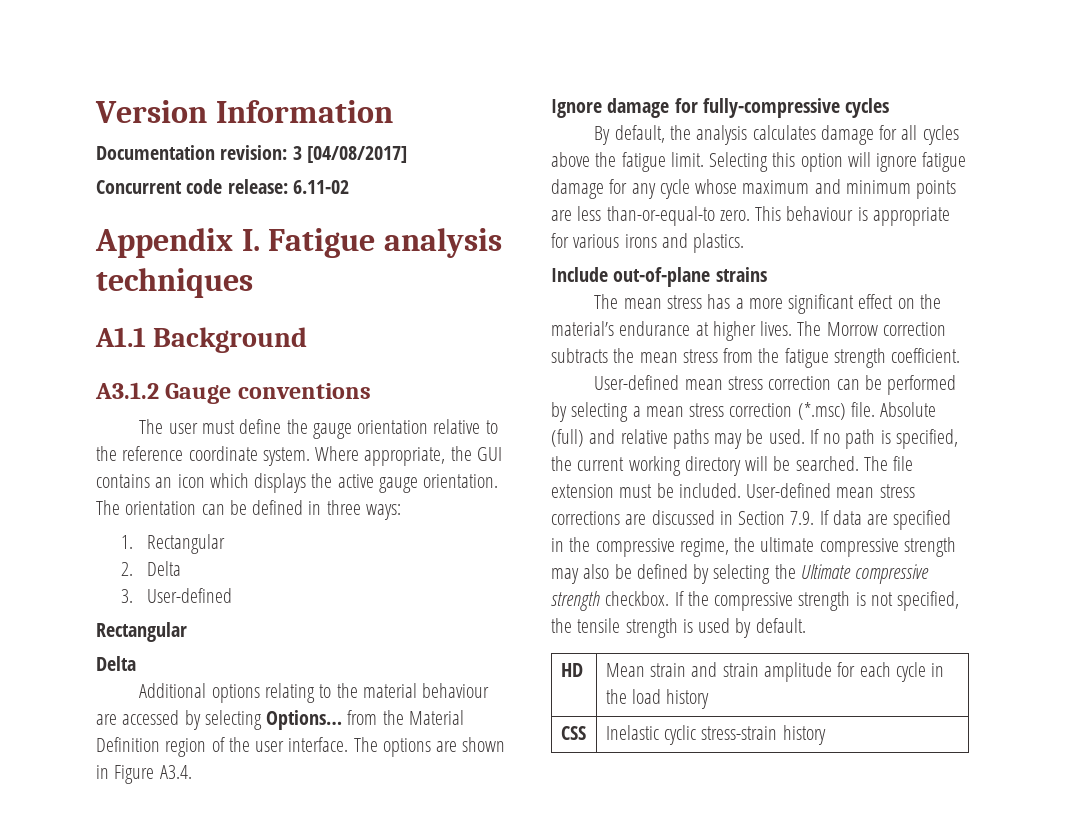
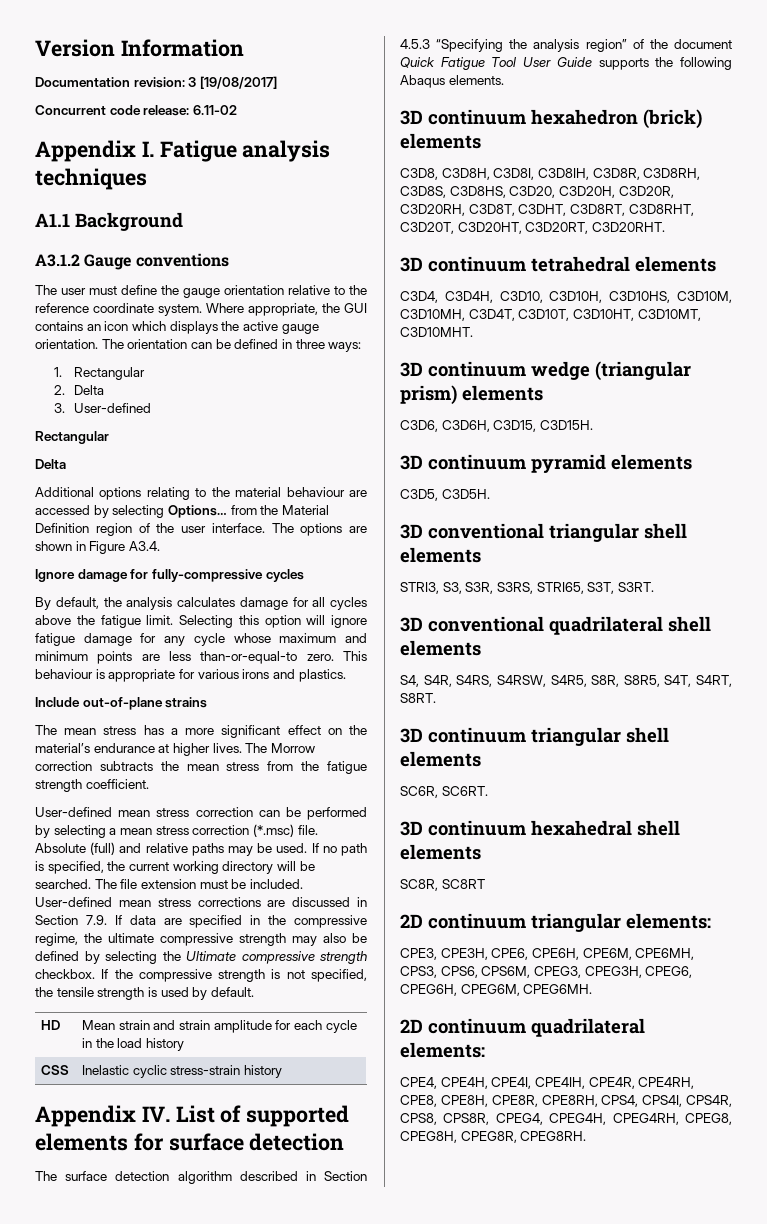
[306,146,407,163] [04/08/2017] -> [199,76,277,89] [19/08/2017]
(826, 735) none -> [35,1105,350,1127] [35,1133,345,1151] [35,1171,367,1184] [400,39,732,52] [400,57,732,70] [400,75,504,88] [400,109,702,129] [400,133,481,149] [400,168,701,180] [400,186,674,198] [400,204,694,216] [400,222,665,234] [400,256,716,272] [400,291,732,303] [400,309,701,321] [400,327,473,337] [400,361,691,381] [400,385,543,405] [400,420,593,432] [400,454,692,473] [400,489,490,501] [400,523,687,542] [400,547,481,563] [400,582,654,594] [400,616,711,635] [400,640,481,656] [400,675,732,687] [400,693,436,703] [400,727,669,746] [400,751,481,767] [400,786,488,798] [400,820,680,836] [400,844,481,860] [400,879,485,891] [400,913,711,932] [400,948,695,960] [400,966,693,978] [400,984,593,996] [400,1018,645,1037] [400,1042,485,1058] [400,1077,695,1089] [400,1095,732,1107] [400,1113,732,1125] [400,1131,587,1143] // Appendix IV. List of supported elements for surface detection // The surface detection algorithm described in Section 4.5.3 “Specifying the analysis region” of the document Quick Fatigue Tool User Guide supports the following Abaqus elements. // 3D continuum hexahedron (brick) elements // C3D8, C3D8H, C3D8I, C3D8IH, C3D8R, C3D8RH, C3D8S, C3D8HS, C3D20, C3D20H, C3D20R, C3D20RH, C3D8T, C3DHT, C3D8RT, C3D8RHT, C3D20T, C3D20HT, C3D20RT, C3D20RHT. // 3D continuum tetrahedral elements // C3D4, C3D4H, C3D10, C3D10H, C3D10HS, C3D10M, C3D10MH, C3D4T, C3D10T, C3D10HT, C3D10MT, C3D10MHT. // 3D continuum wedge (triangular prism) elements // C3D6, C3D6H, C3D15, C3D15H. // 3D continuum pyramid elements // C3D5, C3D5H. // 3D conventional triangular shell elements // STRI3, S3, S3R, S3RS, STRI65, S3T, S3RT. // 3D conventional quadrilateral shell elements // S4, S4R, S4RS, S4RSW, S4R5, S8R, S8R5, S4T, S4RT, S8RT. // 3D continuum triangular shell elements // SC6R, SC6RT. // 3D continuum hexahedral shell elements // SC8R, SC8RT // 2D continuum triangular elements: // CPE3, CPE3H, CPE6, CPE6H, CPE6M, CPE6MH, CPS3, CPS6, CPS6M, CPEG3, CPEG3H, CPEG6, CPEG6H, CPEG6M, CPEG6MH. // 2D continuum quadrilateral elements: // CPE4, CPE4H, CPE4I, CPE4IH, CPE4R, CPE4RH, CPE8, CPE8H, CPE8R, CPE8RH, CPS4, CPS4I, CPS4R, CPS8, CPS8R, CPEG4, CPEG4H, CPEG4RH, CPEG8, CPEG8H, CPEG8R, CPEG8RH.

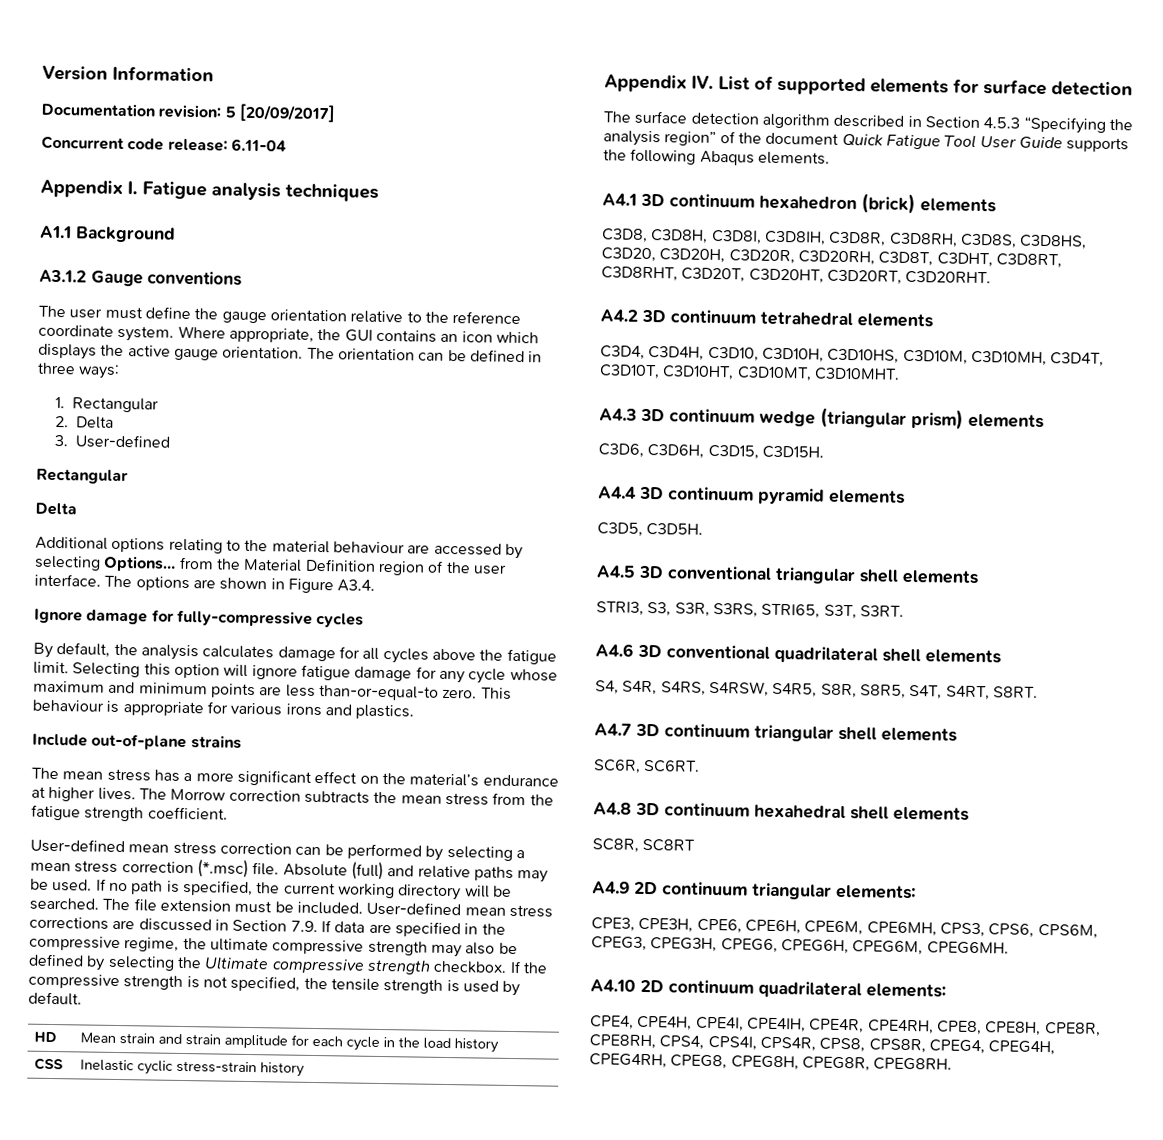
[188,76,277,89] 3 [19/08/2017] -> [224,103,336,123] 5 [20/09/2017]
[192,105,237,115] 6.11-02 -> [230,138,287,152] 6.11-04
(504, 80) none -> [602,193,637,206] A4.1
(665, 227) none -> [600,309,638,322] A4.2
(473, 332) none -> [599,408,637,421] A4.3
(593, 425) none -> [598,486,636,499] A4.4
(490, 494) none -> [596,565,636,578] A4.5
(654, 587) none -> [595,643,634,657] A4.6
(436, 698) none -> [594,723,632,736] A4.7
(488, 791) none -> [593,802,632,815] A4.8
(485, 884) none -> [592,881,630,894] A4.9
(593, 989) none -> [590,979,636,992] A4.10

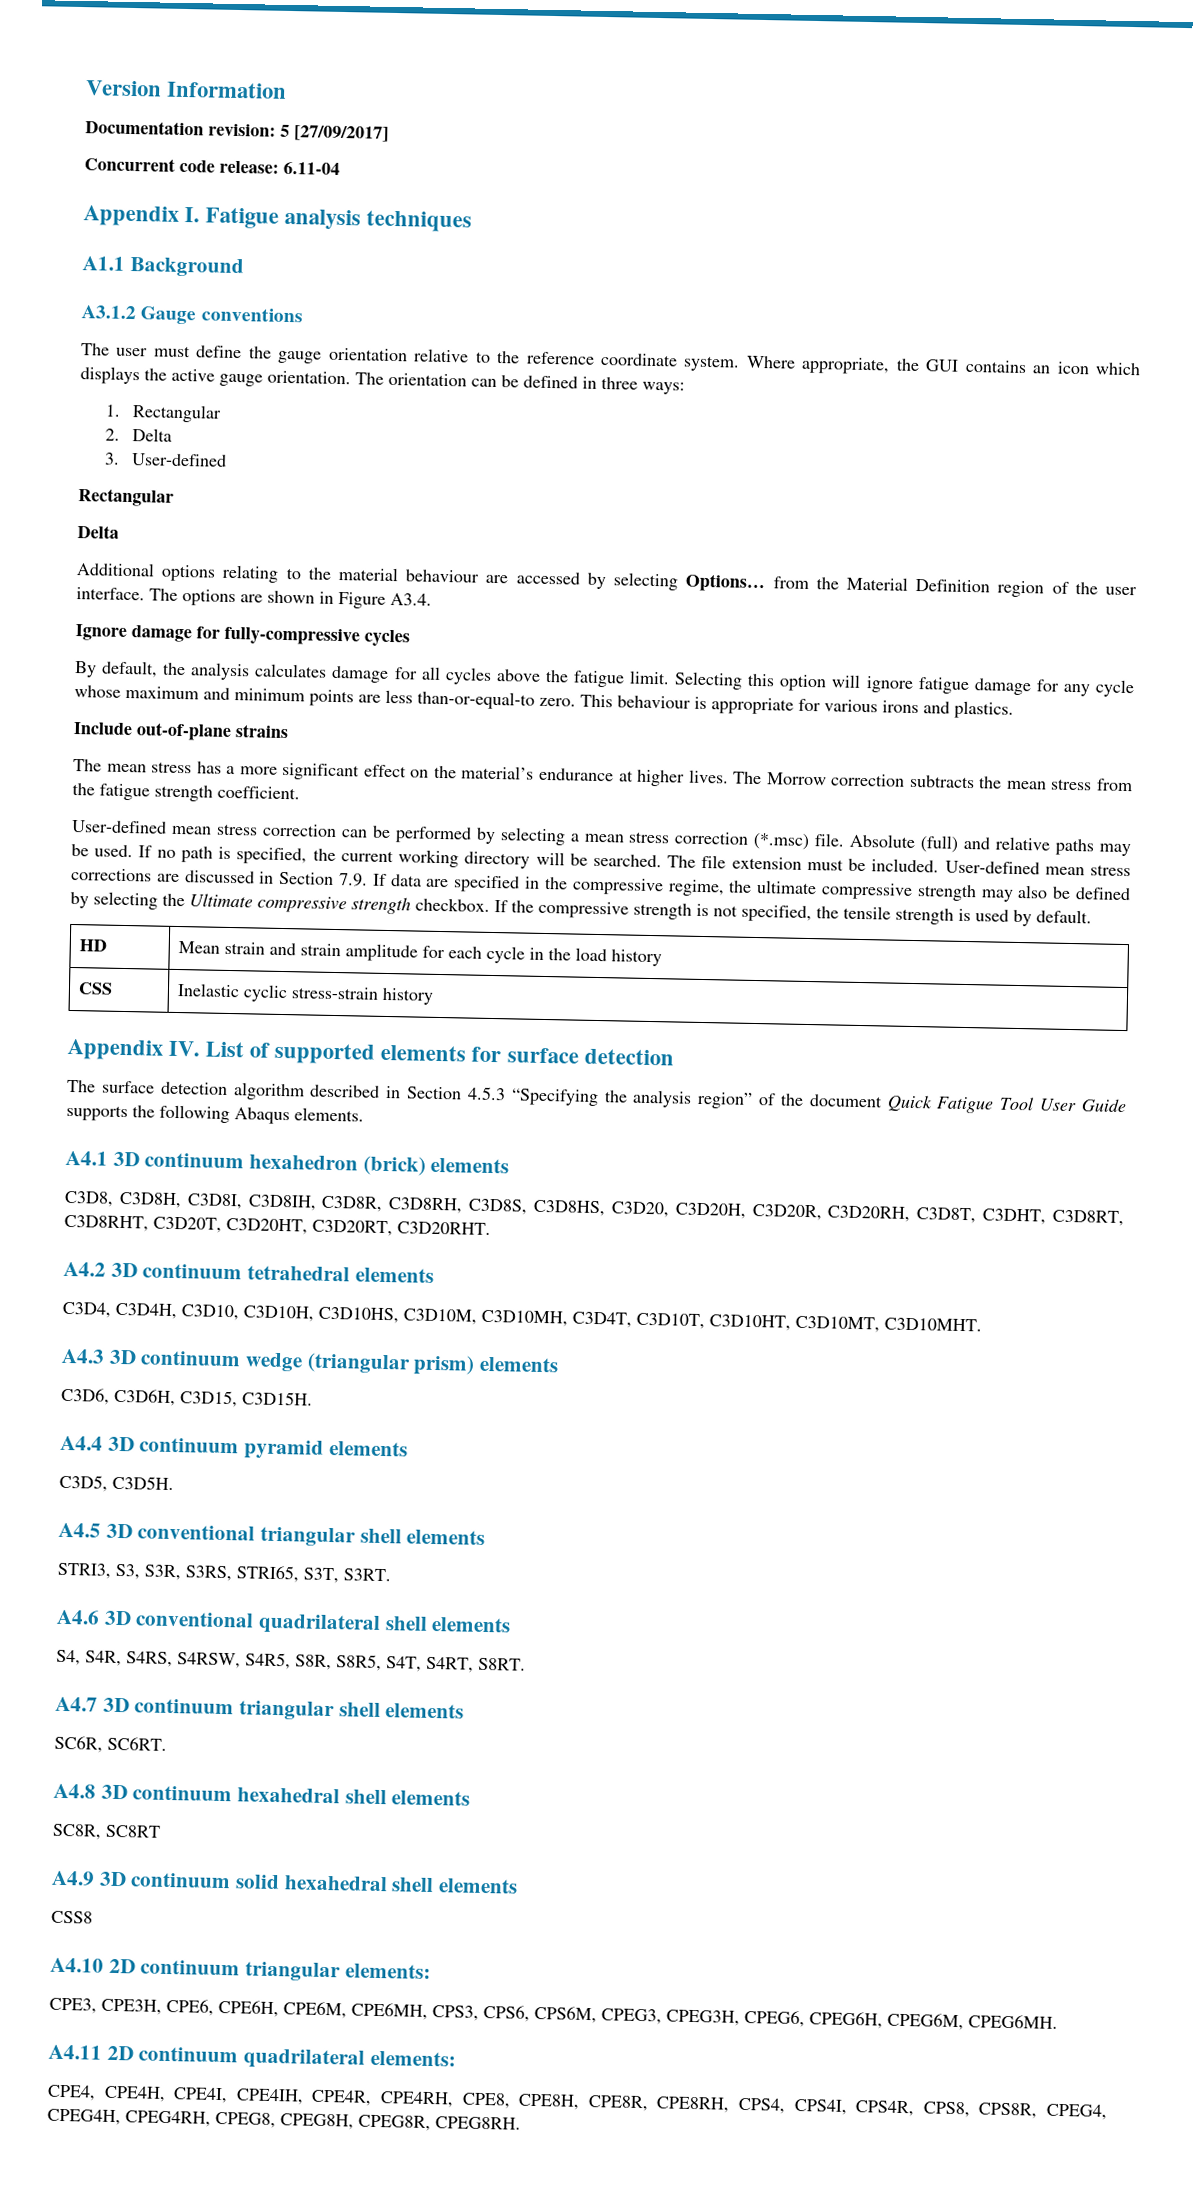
[238,103,336,123] [20/09/2017] -> [294,125,389,142] [27/09/2017]
(630, 887) none -> [98,1871,519,1894] [51,1910,93,1924] [50,1957,104,1973] 3D continuum solid hexahedral shell elements // CSS8 // A4.10
[590,979,636,992] A4.10 -> [48,2044,102,2060] A4.11

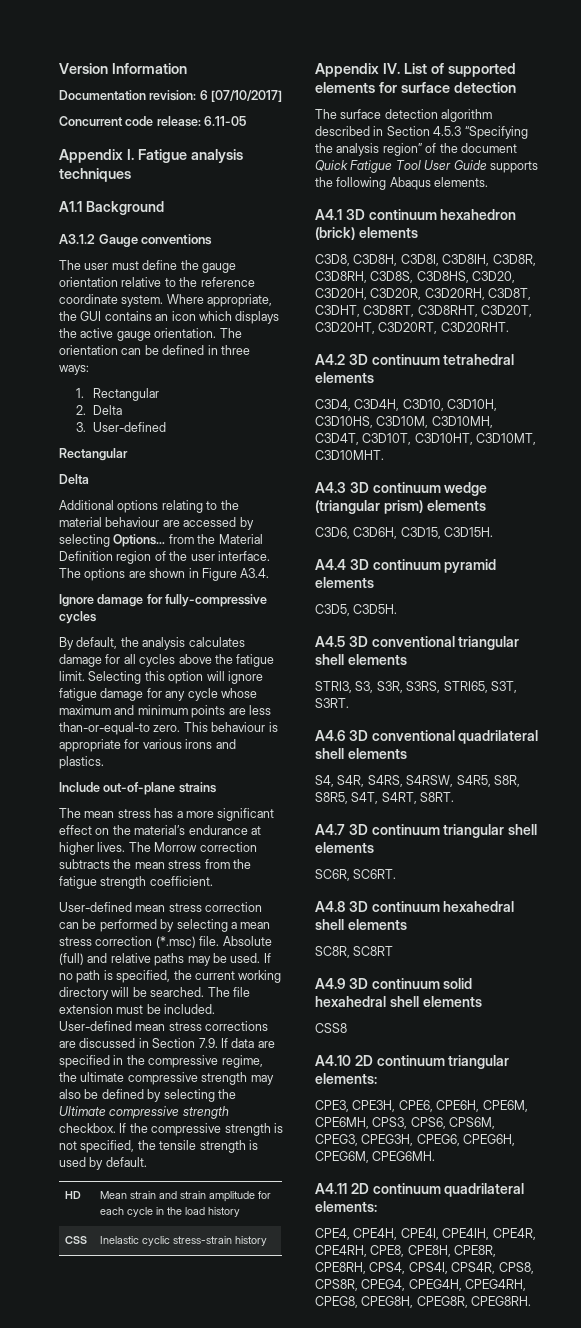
[280,124,389,142] 5 [27/09/2017] -> [199,90,283,102] 6 [07/10/2017]
[283,161,340,175] 6.11-04 -> [204,116,247,126] 6.11-05

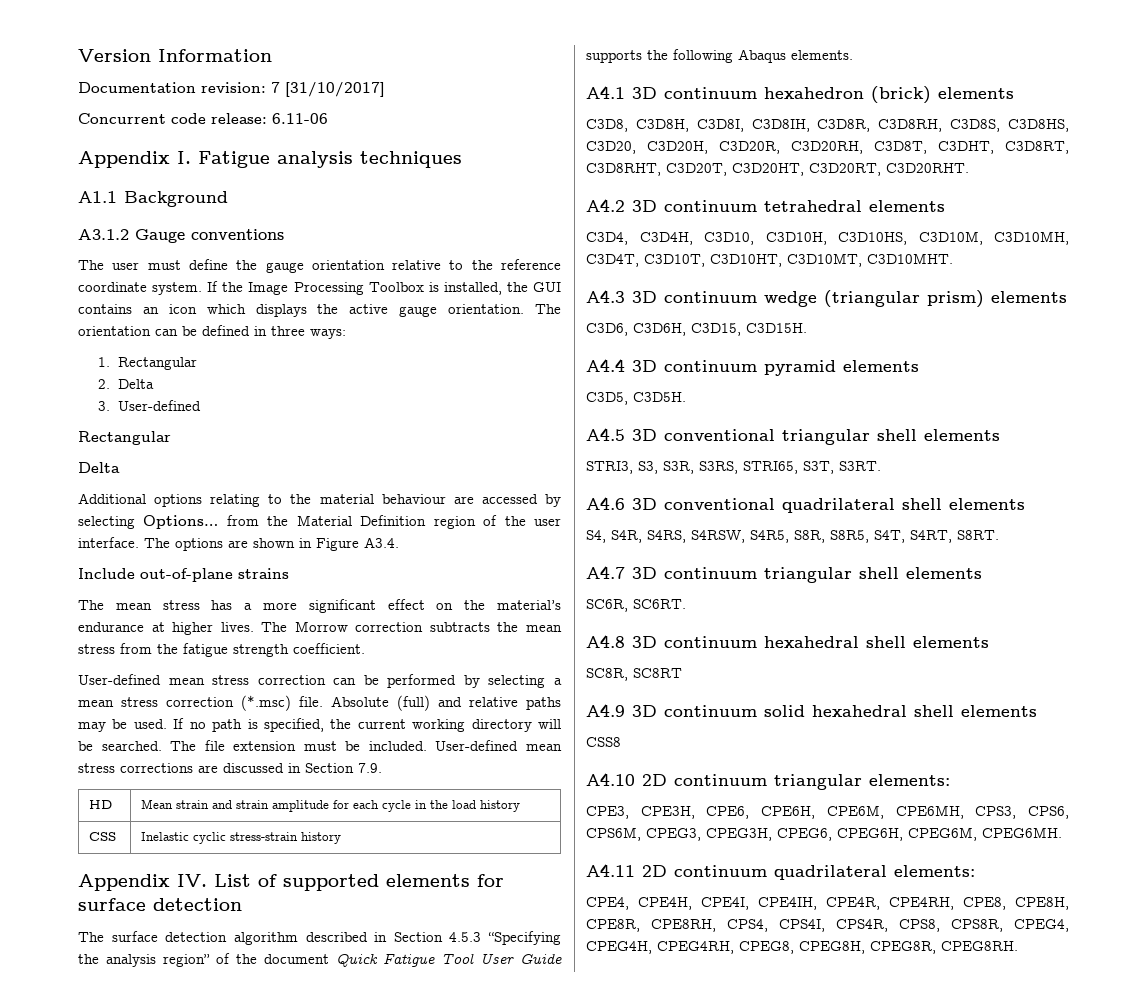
[199,90,283,102] 6 [07/10/2017] -> [271,82,385,97] 7 [31/10/2017]
[204,116,247,126] 6.11-05 -> [272,113,328,124] 6.11-06
[166,294,273,307] Where appropriate, -> [207,281,502,295] If the Image Processing Toolbox is installed,
[59,594,268,607] [59,611,96,624] [59,637,245,650] [59,654,275,667] [59,671,263,684] [59,688,257,701] [59,705,271,718] [59,722,278,735] [59,739,236,752] [59,756,104,769] // Ignore damage for fully-compressive cycles // By default, the analysis calculates damage for all cycles above the fatigue limit. Selecting this option will ignore fatigue damage for any cycle whose maximum and minimum points are less than-or-equal-to zero. This behaviour is appropriate for various irons and plastics. -> (399, 542) none
[220,1038,275,1048] [59,1055,263,1068] [59,1072,274,1085] [59,1089,236,1102] [59,1106,229,1119] [59,1123,283,1136] [59,1140,258,1153] [59,1157,147,1170] If data are specified in the compressive regime, the ultimate compressive strength may also be defined by selecting the Ultimate compressive strength checkbox. If the compressive strength is not specified, the tensile strength is used by default. -> (382, 768) none

